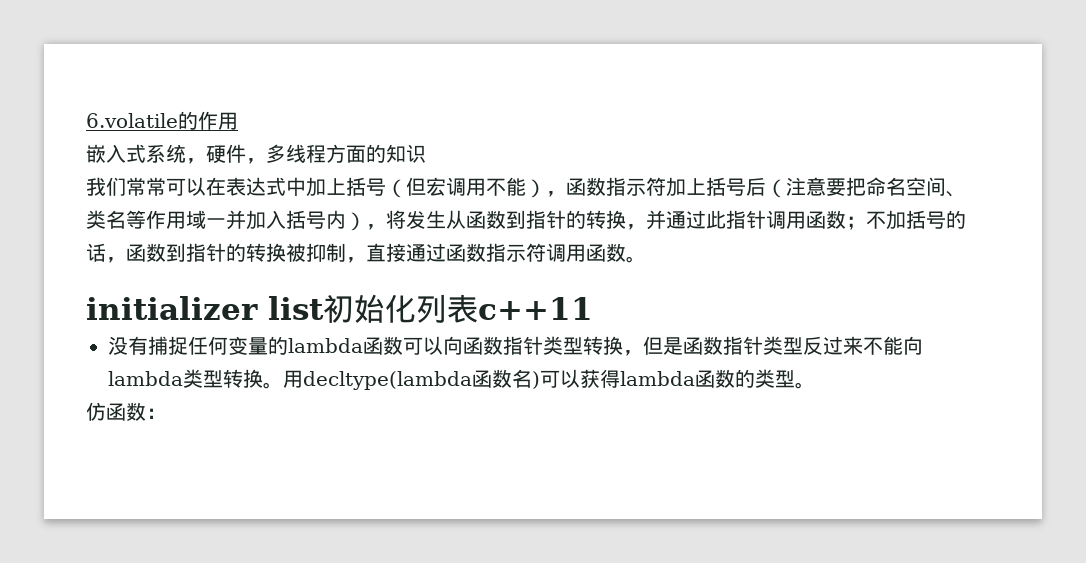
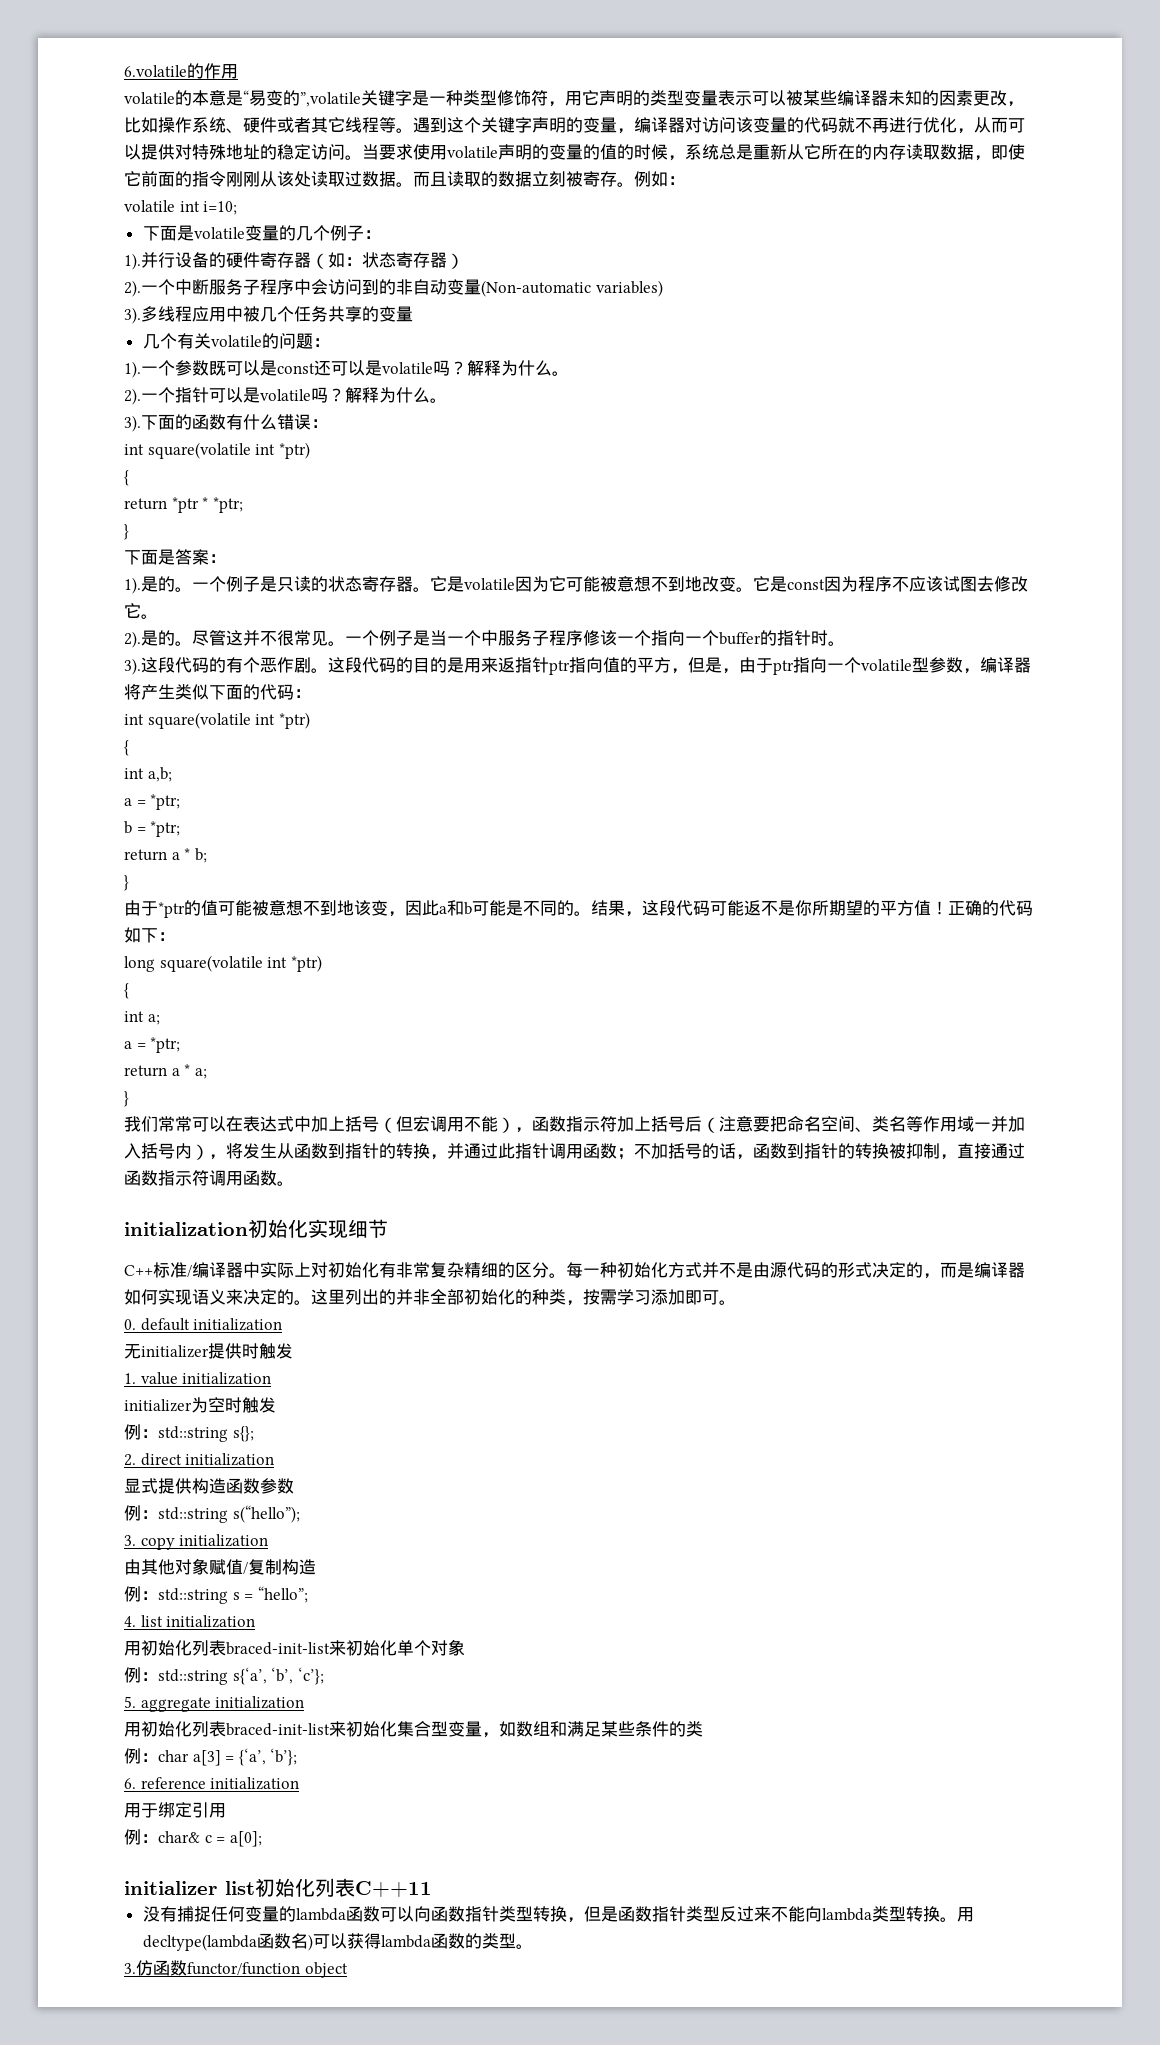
[86,144,426,164] 嵌入式系统，硬件，多线程方面的知识 -> [124,90,1024,107] [124,117,1025,134] [124,144,1025,161] [124,171,685,187] [124,200,238,215] [142,225,381,241] [124,252,464,270] [124,279,663,297] [124,306,413,324] [142,333,330,349] [124,360,569,378] [124,387,447,405] [124,414,328,432] [124,442,310,459] [124,470,129,486] [124,497,243,513] [124,524,129,540] [124,549,226,565] [124,576,1028,594] [124,603,158,619] [124,630,845,648] [124,657,1031,675] [124,684,311,700] [124,712,310,729] [124,740,129,756] [124,767,172,782] [124,794,181,810] [124,821,181,837] [124,848,207,863] [124,875,129,891] [124,900,1033,918] [124,927,175,943] [124,955,322,972] [124,983,129,999] [124,1011,160,1025] [124,1037,181,1053] [124,1064,207,1079] [124,1091,129,1107] volatile的本意是“易变的”,volatile关键字是一种类型修饰符，用它声明的类型变量表示可以被某些编译器未知的因素更改，比如操作系统、硬件或者其它线程等。遇到这个关键字声明的变量，编译器对访问该变量的代码就不再进行优化，从而可以提供对特殊地址的稳定访问。当要求使用volatile声明的变量的值的时候，系统总是重新从它所在的内存读取数据，即使它前面的指令刚刚从该处读取过数据。而且读取的数据立刻被寄存。例如： // volatile int i=10; // 下面是volatile变量的几个例子： // 1).并行设备的硬件寄存器（如：状态寄存器） // 2).一个中断服务子程序中会访问到的非自动变量(Non-automatic variables) // 3).多线程应用中被几个任务共享的变量 // 几个有关volatile的问题： // 1).一个参数既可以是const还可以是volatile吗？解释为什么。 // 2).一个指针可以是volatile吗？解释为什么。 // 3).下面的函数有什么错误： // int square(volatile int *ptr) // { // return *ptr * *ptr; // } // 下面是答案： // 1).是的。一个例子是只读的状态寄存器。它是volatile因为它可能被意想不到地改变。它是const因为程序不应该试图去修改它。 // 2).是的。尽管这并不很常见。一个例子是当一个中服务子程序修该一个指向一个buffer的指针时。 // 3).这段代码的有个恶作剧。这段代码的目的是用来返指针ptr指向值的平方，但是，由于ptr指向一个volatile型参数，编译器将产生类似下面的代码： // int square(volatile int *ptr) // { // int a,b; // a = *ptr; // b = *ptr; // return a * b; // } // 由于*ptr的值可能被意想不到地该变，因此a和b可能是不同的。结果，这段代码可能返不是你所期望的平方值！正确的代码如下： // long square(volatile int *ptr) // { // int a; // a = *ptr; // return a * a; // }
(646, 259) none -> [124,1219,388,1239] [124,1262,1025,1279] [124,1289,736,1306] [124,1318,283,1331] [124,1343,293,1359] [124,1372,272,1385] [124,1397,276,1413] [124,1424,254,1442] [124,1453,275,1466] [124,1478,294,1494] [124,1505,300,1523] [124,1534,269,1550] [124,1558,316,1575] [124,1586,308,1604] [124,1615,256,1628] [124,1639,465,1656] [124,1667,324,1685] [124,1696,305,1712] [124,1721,703,1738] [124,1748,298,1766] [124,1777,300,1790] [124,1802,226,1818] [124,1829,262,1847] // initialization初始化实现细节 // C++标准/编译器中实际上对初始化有非常复杂精细的区分。每一种初始化方式并不是由源代码的形式决定的，而是编译器如何实现语义来决定的。这里列出的并非全部初始化的种类，按需学习添加即可。 // 0. default initialization // 无initializer提供时触发 // 1. value initialization // initializer为空时触发 // 例：std::string s{}; // 2. direct initialization // 显式提供构造函数参数 // 例：std::string s(“hello”); // 3. copy initialization // 由其他对象赋值/复制构造 // 例：std::string s = “hello”; // 4. list initialization // 用初始化列表braced-init-list来初始化单个对象 // 例：std::string s{‘a’, ‘b’, ‘c’}; // 5. aggregate initialization // 用初始化列表braced-init-list来初始化集合型变量，如数组和满足某些条件的类 // 例：char a[3] = {‘a’, ‘b’}; // 6. reference initialization // 用于绑定引用 // 例：char& c = a[0];
[478,297,593,320] c++11 -> [355,1881,432,1897] C++11
[86,402,166,421] 仿函数： -> [124,1960,348,1978] 3.仿函数functor/function object

